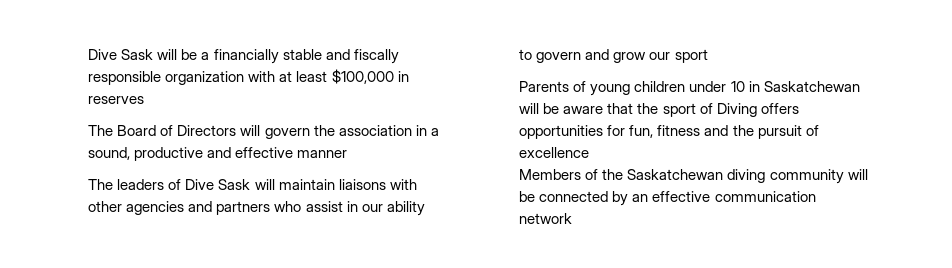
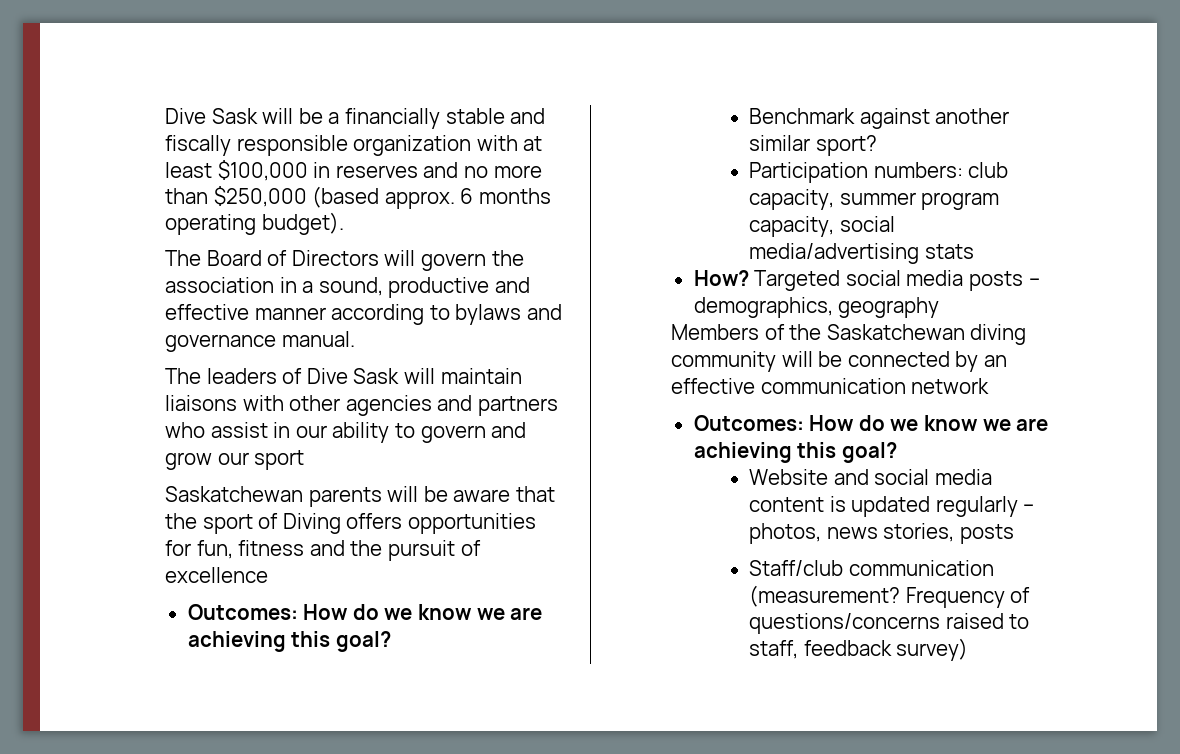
(145, 100) none -> [423,162,542,178] [165,186,551,209] [165,212,344,235] and no more than $250,000 (based approx. 6 months operating budget).
(348, 154) none -> [331,304,562,325] [165,331,355,352] according to bylaws and governance manual.
[519,81,860,96] Parents of young children under 10 in Saskatchewan -> [165,486,382,507] Saskatchewan parents
(590, 152) none -> [187,604,543,620] [187,631,391,652] [749,108,1010,129] [749,135,877,156] [749,162,1009,183] [749,189,1000,210] [749,216,895,237] [749,243,974,264] [693,270,1040,291] [693,297,940,318] // Outcomes: How do we know we are achieving this goal? // Benchmark against another similar sport? // Participation numbers: club capacity, summer program capacity, social media/advertising stats // How? Targeted social media posts – demographics, geography
(573, 218) none -> [693,415,1049,431] [693,442,897,463] [749,469,992,485] [749,496,1035,517] [749,523,1014,544] [749,560,994,576] [749,585,1031,608] [749,613,1030,634] [749,638,969,661] // Outcomes: How do we know we are achieving this goal? // Website and social media content is updated regularly – photos, news stories, posts // Staff/club communication (measurement? Frequency of questions/concerns raised to staff, feedback survey)

